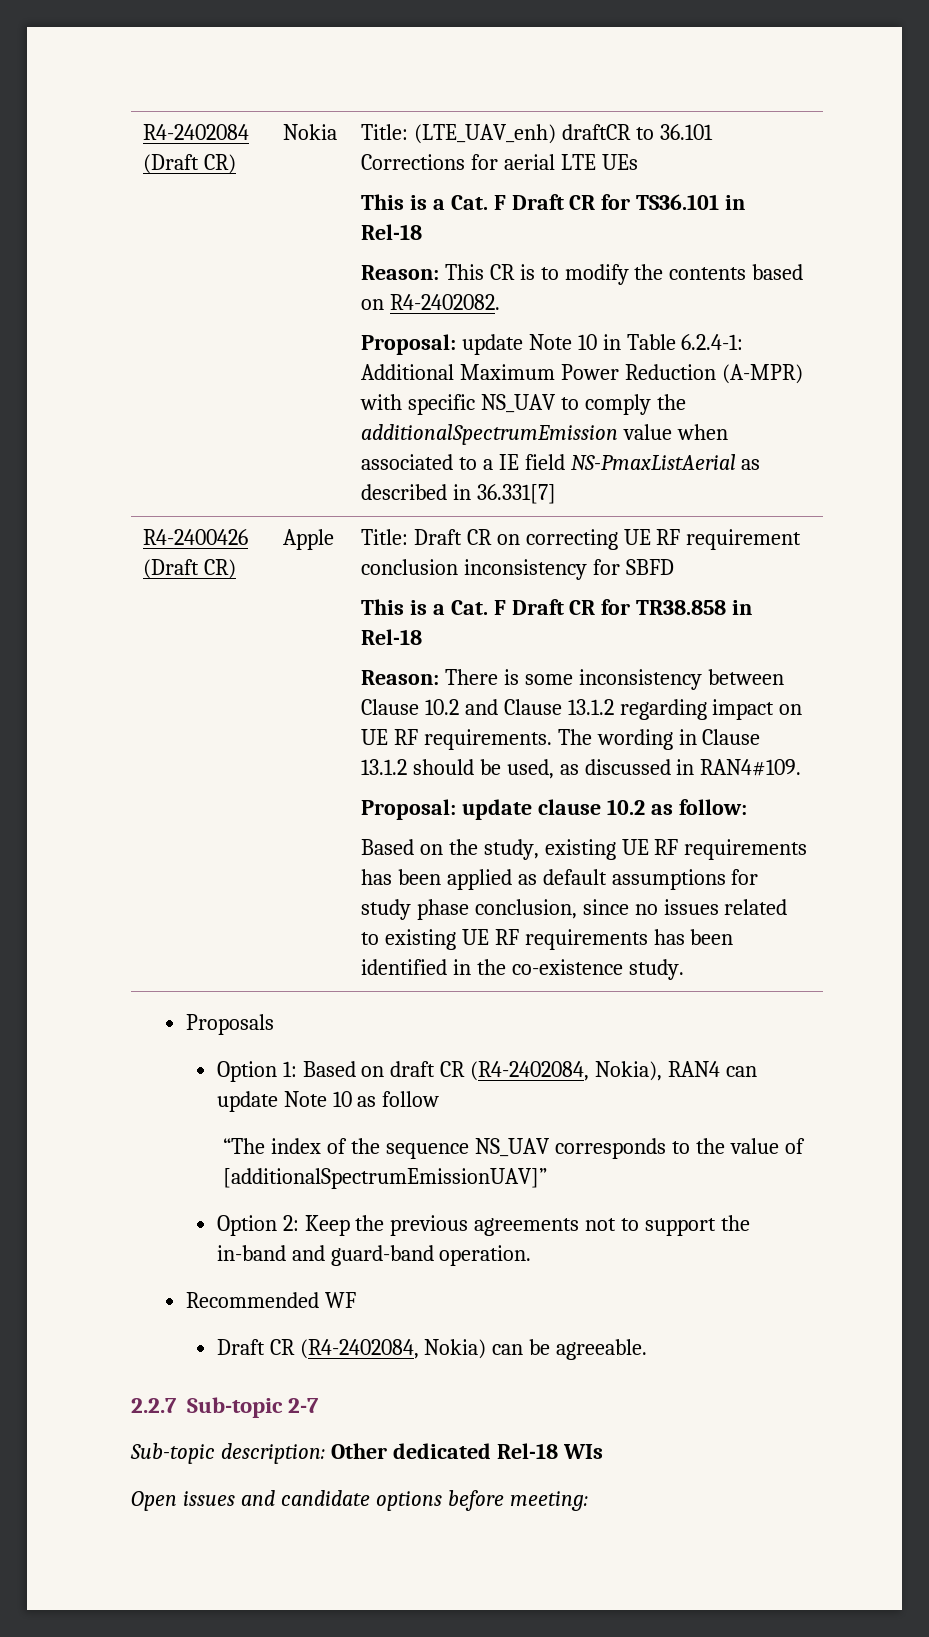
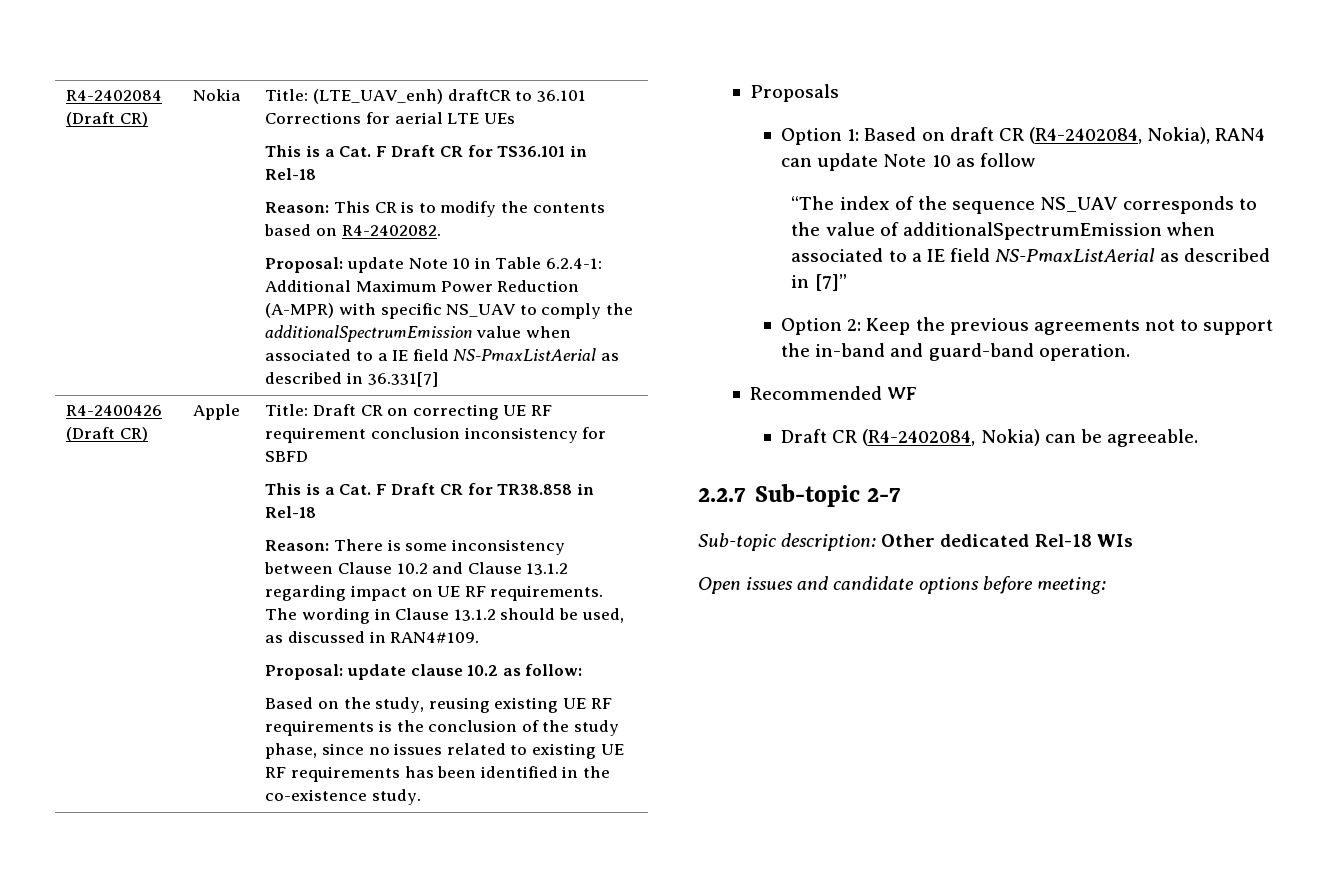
[544,839,808,860] [360,869,759,890] [360,899,577,920] existing UE RF requirements has been applied as default assumptions for study phase conclusion, -> [428,697,612,713] [265,720,620,736] [265,743,318,759] reusing existing UE RF requirements is the conclusion of the study phase,
[223,1168,548,1189] [additionalSpectrumEmissionUAV]” -> [902,222,1215,240] [791,248,1271,262] [791,274,847,291] additionalSpectrumEmission when associated to a IE field NS-PmaxListAerial as described in [7]”

